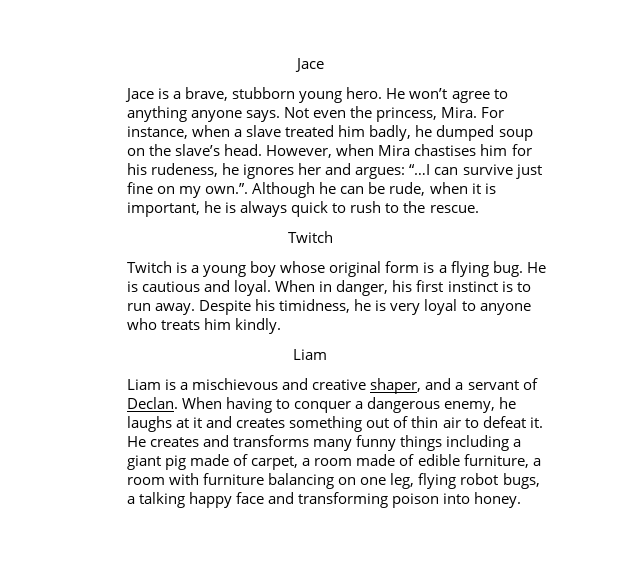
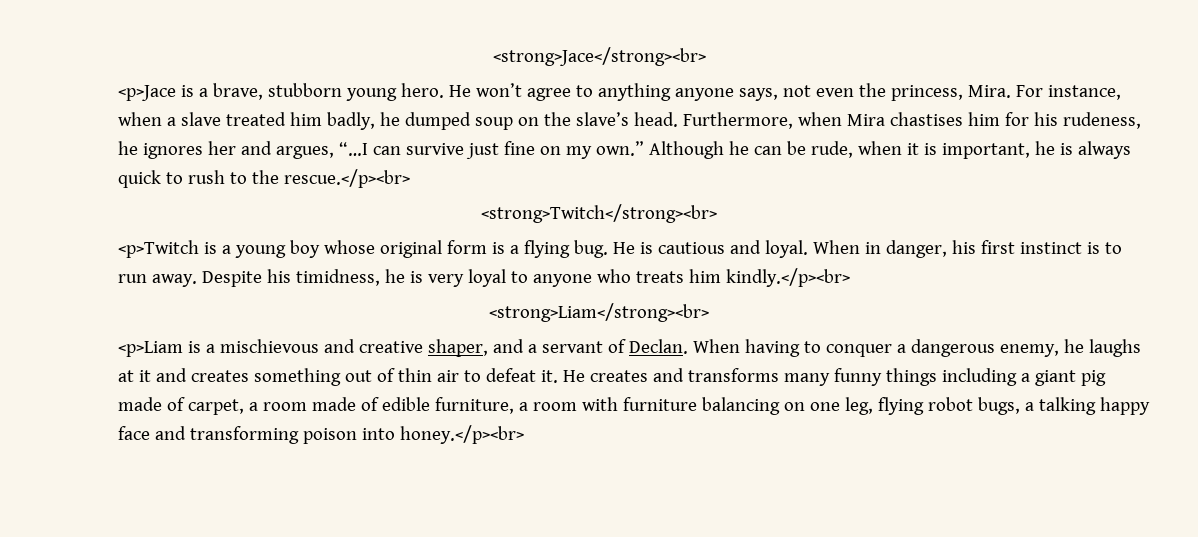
[294,58,324,72] [125,88,155,102] Jace // Jace -> [492,47,706,66] [117,85,176,101] <strong>Jace</strong><br> // <p>Jace
[246,107,310,122] says. Not -> [738,85,811,101] says, not
[266,145,333,158] However, -> [682,112,793,129] Furthermore,
[355,167,406,179] argues: -> [275,146,334,159] argues,
[205,183,249,194] own.”. -> [595,141,644,156] own.”
[429,205,479,213] [287,231,333,243] [127,261,173,273] rescue. // Twitch // Twitch -> [283,169,410,188] [481,204,717,223] [117,240,199,258] rescue.</p><br> // <strong>Twitch</strong><br> // <p>Twitch
[235,318,282,334] [293,349,327,360] [127,379,162,390] kindly. // Liam // Liam -> [725,268,850,287] [489,303,709,322] [117,341,183,357] kindly.</p><br> // <strong>Liam</strong><br> // <p>Liam
[474,492,522,508] honey. -> [399,425,524,444] honey.</p><br>

